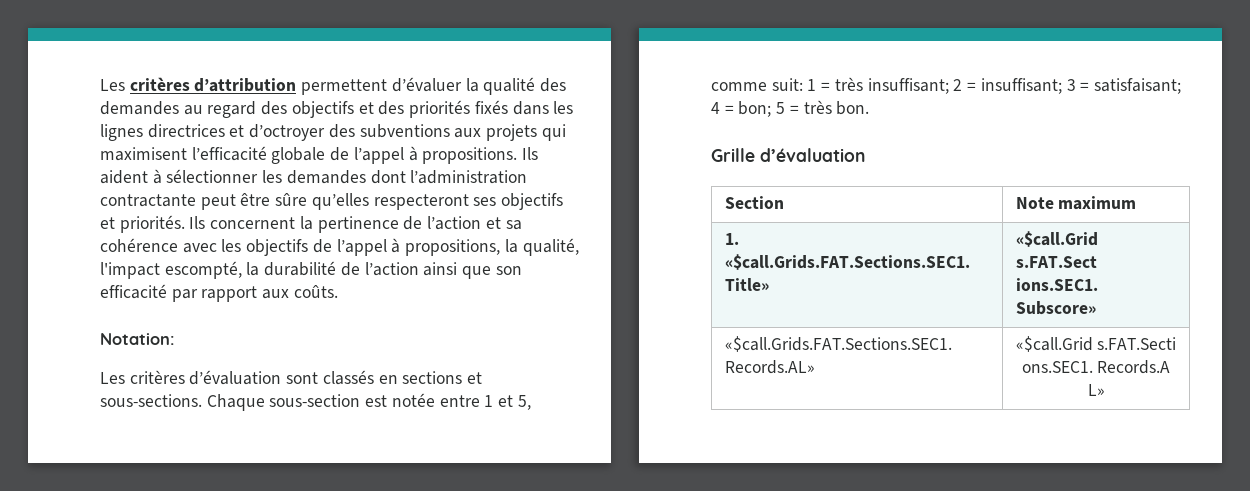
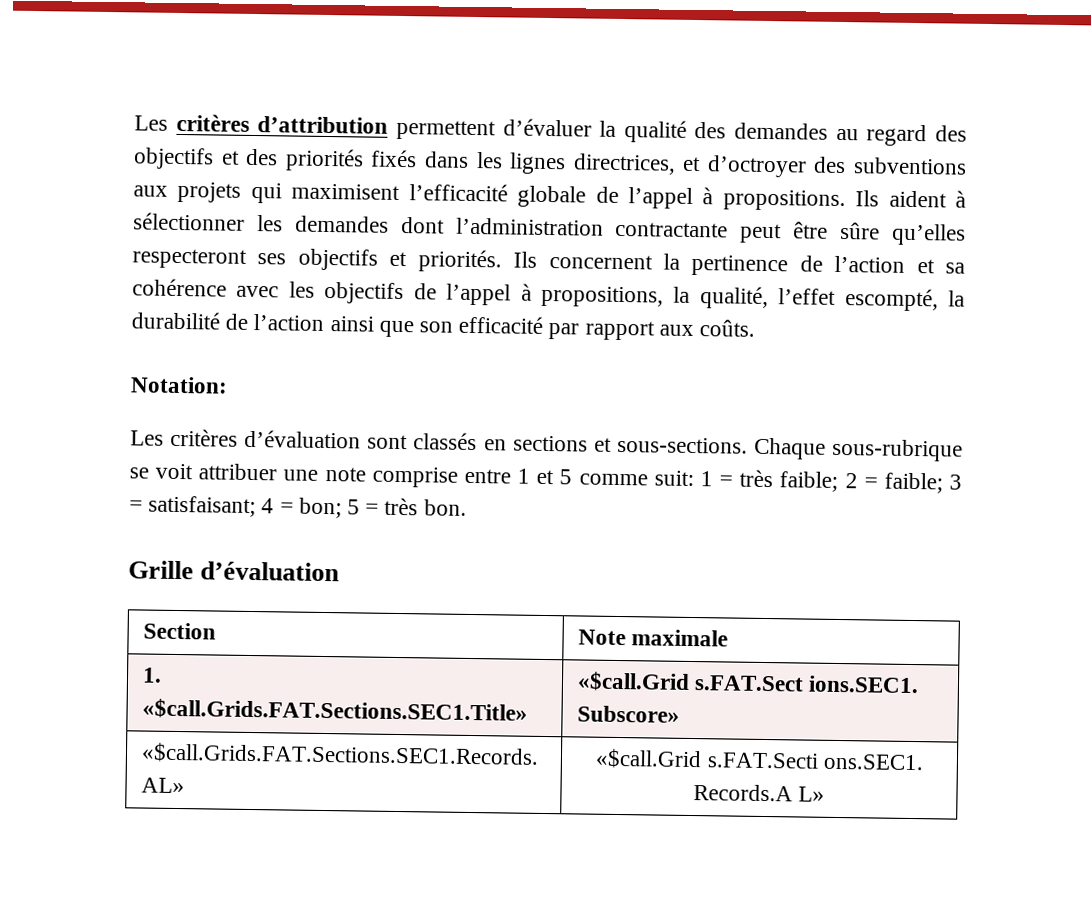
[147,124,225,138] directrices -> [572,153,676,175] directrices,
[100,262,160,279] l'impact -> [778,288,837,305] l’effet
[269,393,435,407] sous-section est notée -> [832,438,964,462] [129,463,458,488] sous-rubrique se voit attribuer une note comprise
[517,395,531,410] 5, -> [559,469,573,485] 5
[867,78,949,94] insuffisant; -> [779,471,839,492] faible;
[980,78,1062,94] insuffisant; -> [883,472,943,494] faible;
[1058,196,1137,210] maximum -> [631,629,729,647] maximale

